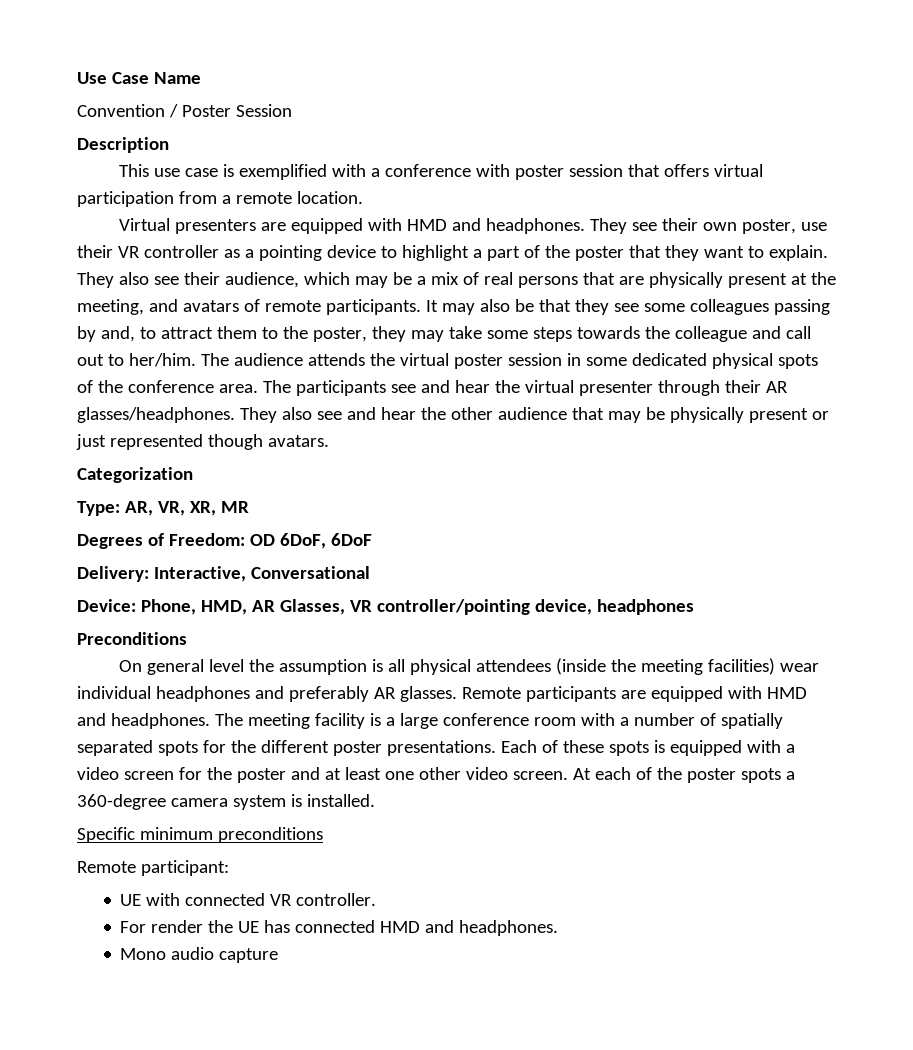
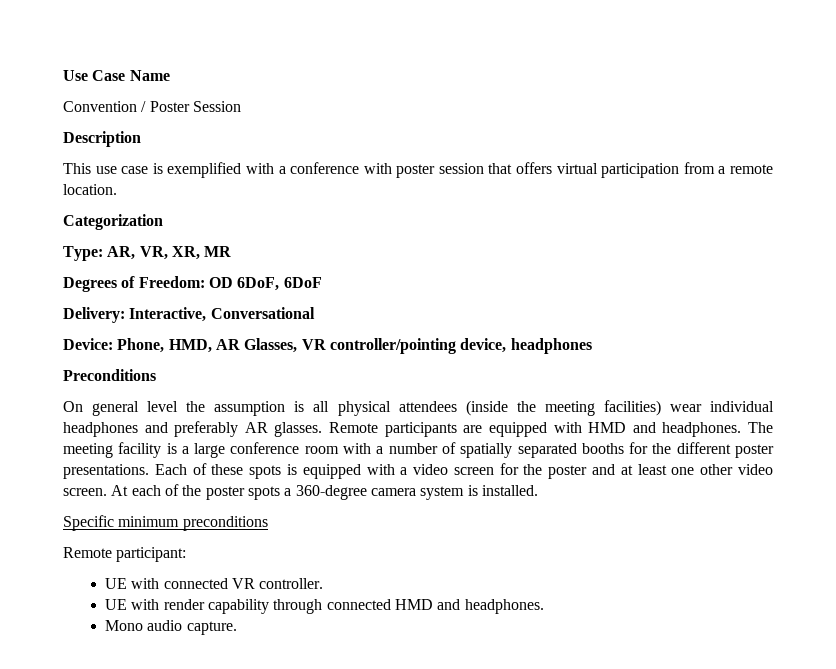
[118,218,827,234] [77,245,828,261] [77,272,836,288] [77,299,830,315] [77,326,811,342] [77,353,818,369] [77,380,788,396] [77,407,829,423] [76,434,329,450] // Virtual presenters are equipped with HMD and headphones. They see their own poster, use their VR controller as a pointing device to highlight a part of the poster that they want to explain. They also see their audience, which may be a mix of real persons that are physically present at the meeting, and avatars of remote participants. It may also be that they see some colleagues passing by and, to attract them to the poster, they may take some steps towards the colleague and call out to her/him. The audience attends the virtual poster session in some dedicated physical spots of the conference area. The participants see and hear the virtual presenter through their AR glasses/headphones. They also see and hear the other audience that may be physically present or just represented though avatars. -> (117, 189) none
[157,741,198,756] spots -> [581,443,624,454] booths
[120,920,291,933] For render the UE has -> [105,599,323,614] UE with render capability through
[219,948,279,963] capture -> [186,621,237,635] capture.

